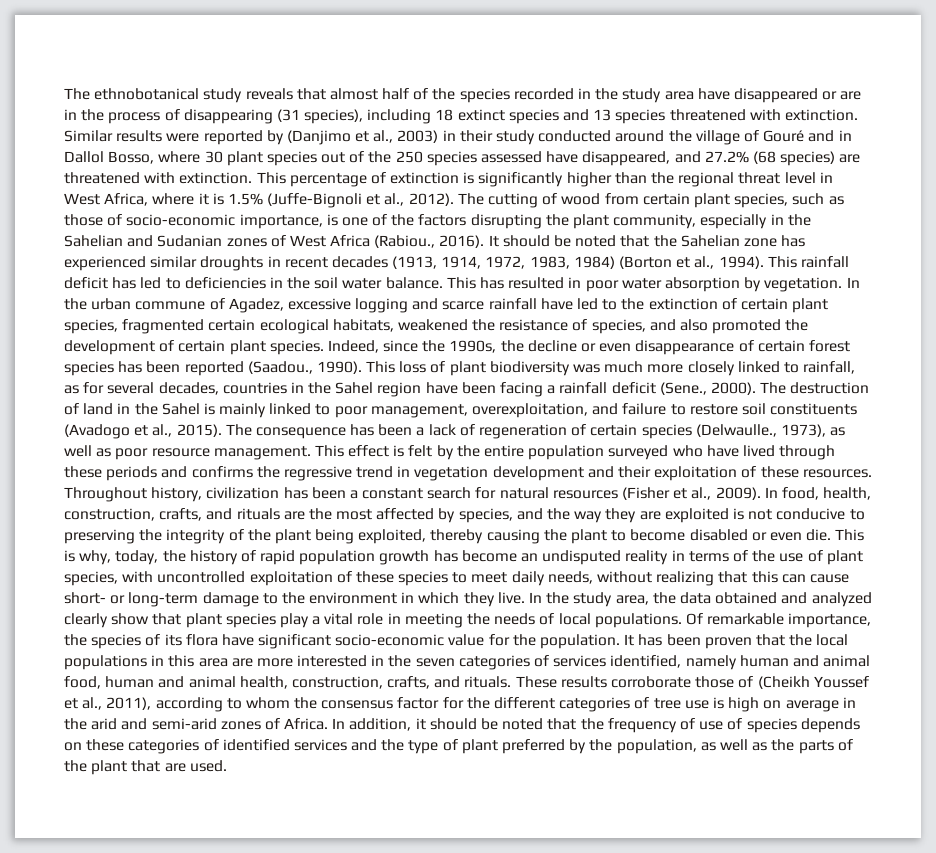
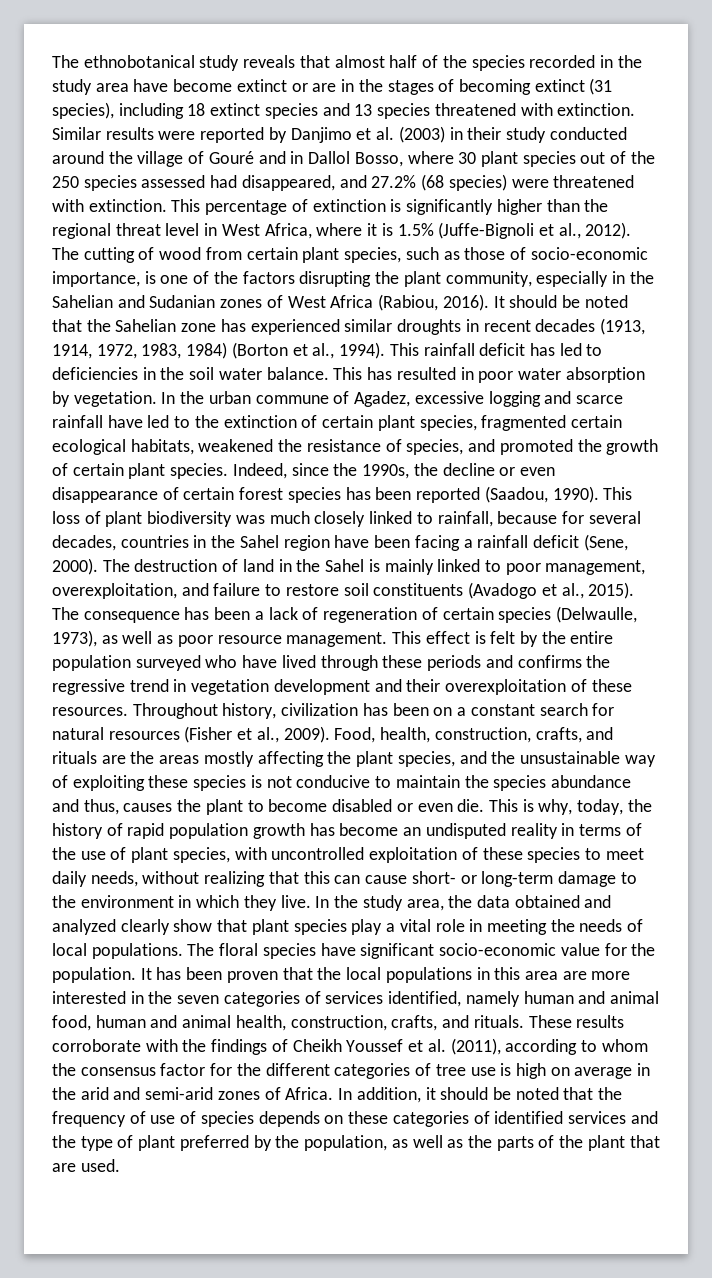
[733,88,818,103] disappeared -> [173,79,287,92] become extinct
[108,109,273,124] process of disappearing -> [387,79,585,95] stages of becoming extinct
[286,130,439,145] (Danjimo et al., 2003) -> [290,126,445,143] Danjimo et al. (2003)
[546,151,579,163] have -> [210,175,238,188] had
[839,154,861,163] are -> [511,179,549,188] were
[374,235,436,248] (Rabiou., -> [378,294,439,311] (Rabiou,
[680,319,709,331] also -> (496, 445) none
[64,340,155,355] development -> [606,439,659,455] growth
[247,361,313,374] (Saadou., -> [484,486,548,503] (Saadou,
[647,364,684,373] more -> (310, 517) none
[64,385,79,394] as -> [497,511,558,524] because
[659,382,707,395] (Sene., -> [583,534,628,551] (Sene,
[695,424,777,437] (Delwaulle., -> [555,606,637,623] (Delwaulle,
[654,466,738,481] exploitation -> [445,679,567,695] overexploitation
(346, 493) none -> [433,707,453,716] on
[764,487,819,500] In food, -> [334,727,376,743] Food,
[336,508,865,523] [64,529,540,544] most affected by species, and the way they are exploited is not conducive to preserving the integrity of the plant being exploited, thereby causing -> [159,751,656,767] [52,775,631,791] [52,799,173,815] areas mostly affecting the plant species, and the unsustainable way of exploiting these species is not conducive to maintain the species abundance and thus, causes
[685,613,872,628] [64,634,218,649] Of remarkable importance, the species of its flora -> [187,943,316,959] The floral species
[695,676,869,689] [64,697,152,710] those of (Cheikh Youssef et al., 2011), -> [145,1038,501,1055] with the findings of Cheikh Youssef et al. (2011),

